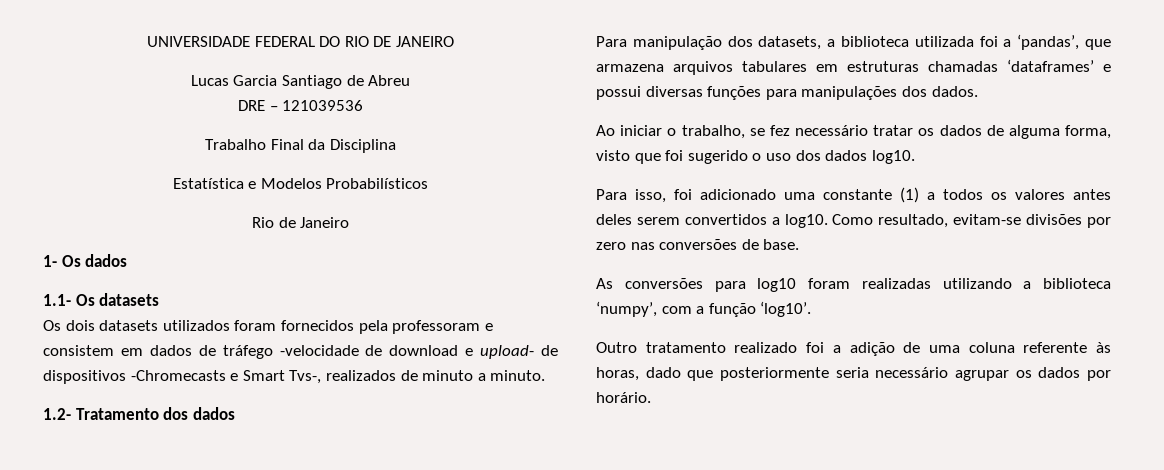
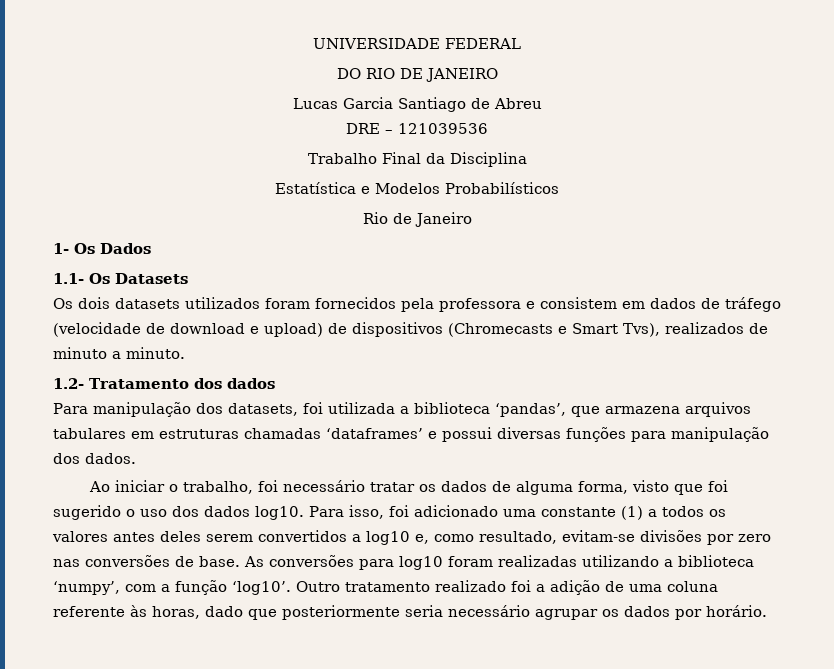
(315, 41) none -> (521, 43) //
[85,254,128,267] dados -> [100,243,151,254] Dados
[99,293,160,306] datasets -> [115,273,188,284] Datasets
[392,320,481,334] professoram -> [439,298,521,312] professora
[279,345,359,356] -velocidade -> [53,322,141,337] (velocidade
[480,345,535,359] upload- -> [264,323,323,337] upload)
[130,370,226,381] -Chromecasts -> [448,323,553,337] (Chromecasts
[289,370,322,384] Tvs-, -> [623,323,660,337] Tvs),
[827,36,1012,47] a biblioteca utilizada foi a -> [303,402,490,414] foi utilizada a biblioteca
[801,86,898,100] manipulações -> [671,427,769,442] manipulação
[749,125,790,136] se fez -> [257,480,278,492] foi
(915, 157) // -> (304, 513) none
[784,214,874,228] log10. Como -> [366,531,474,545] log10 e, como
(800, 244) // -> (240, 561) none
(812, 309) // -> (291, 588) none

